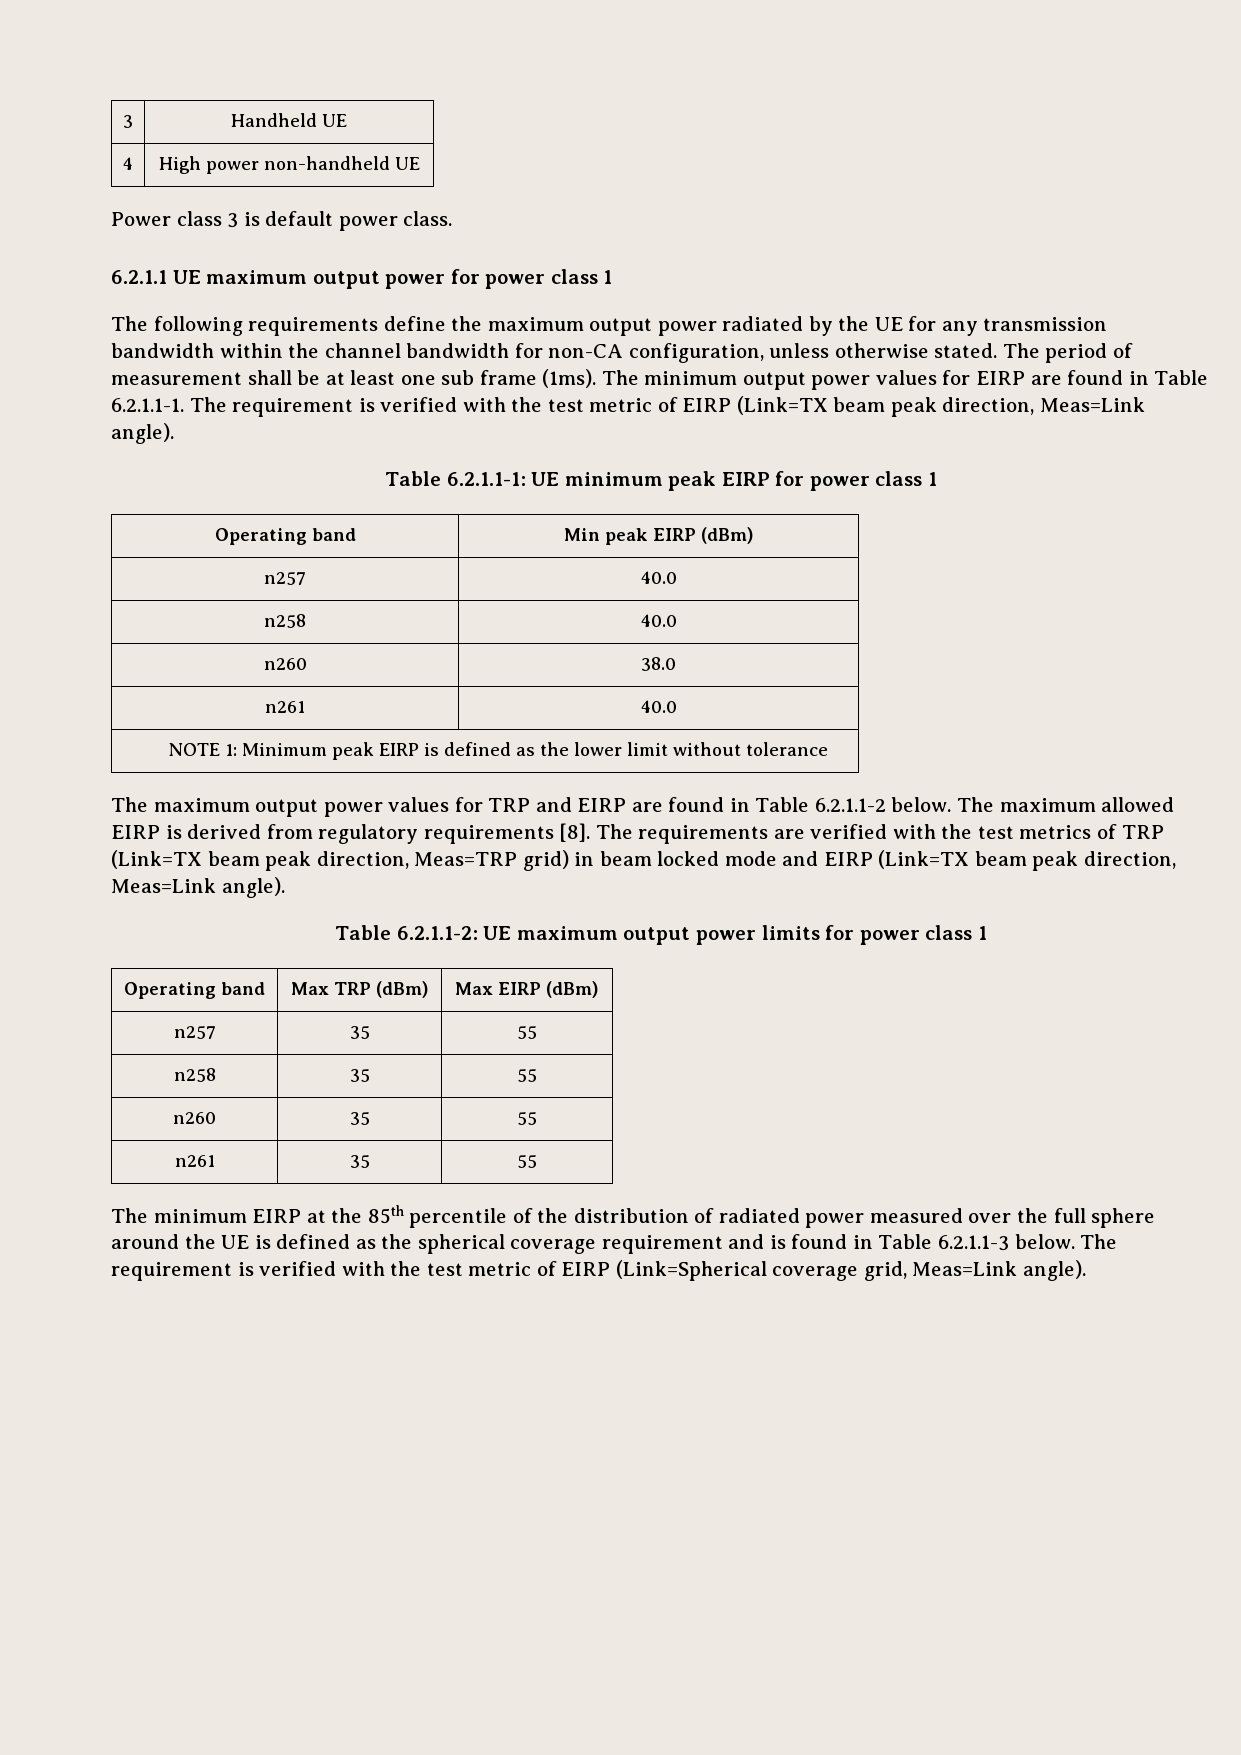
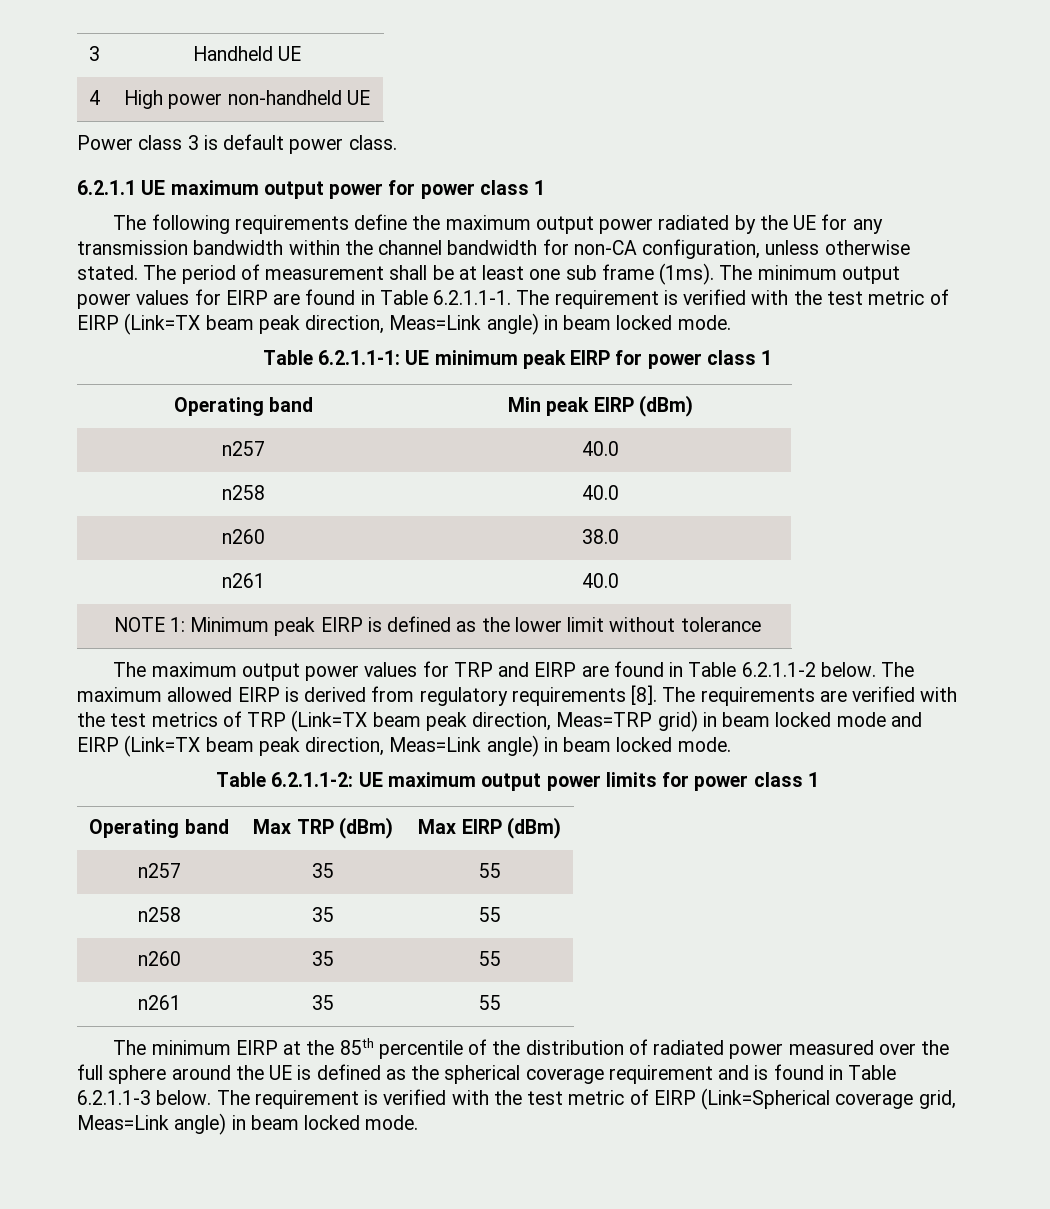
[111,423,174,444] angle). -> [486,313,731,335] angle) in beam locked mode.
[221,877,285,898] angle). -> [486,735,731,757] angle) in beam locked mode.
[1022,1260,1086,1281] angle). -> [174,1113,419,1135] angle) in beam locked mode.

